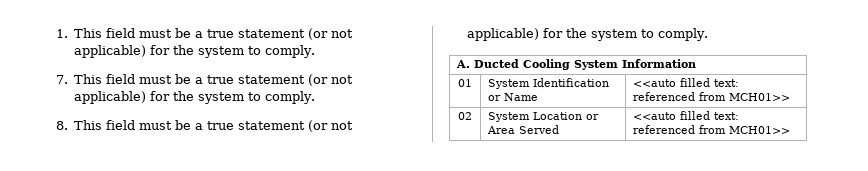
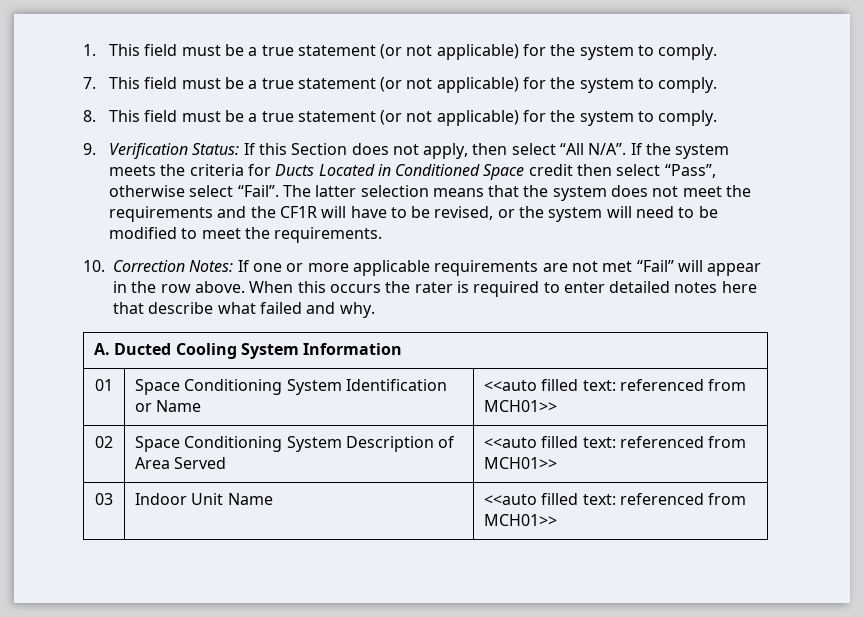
(709, 34) none -> [83,143,730,159] [108,164,716,180] [108,185,752,201] [108,206,718,222] [108,227,383,243] [83,260,762,276] [113,281,757,297] [113,302,375,318] // 9. Verification Status: If this Section does not apply, then select “All N/A”. If the system meets the criteria for Ducts Located in Conditioned Space credit then select “Pass”, otherwise select “Fail”. The latter selection means that the system does not meet the requirements and the CF1R will have to be revised, or the system will need to be modified to meet the requirements. // 10. Correction Notes: If one or more applicable requirements are not met “Fail” will appear in the row above. When this occurs the rater is required to enter detailed notes here that describe what failed and why.
(472, 83) none -> [135,379,283,395] Space Conditioning
[488,112,600,122] System Location or -> [135,436,456,452] Space Conditioning System Description of
(791, 130) none -> [95,493,113,505] [135,493,273,505] [484,493,747,505] [484,514,558,526] // 03 | Indoor Unit Name | <<auto filled text: referenced from MCH01>>

